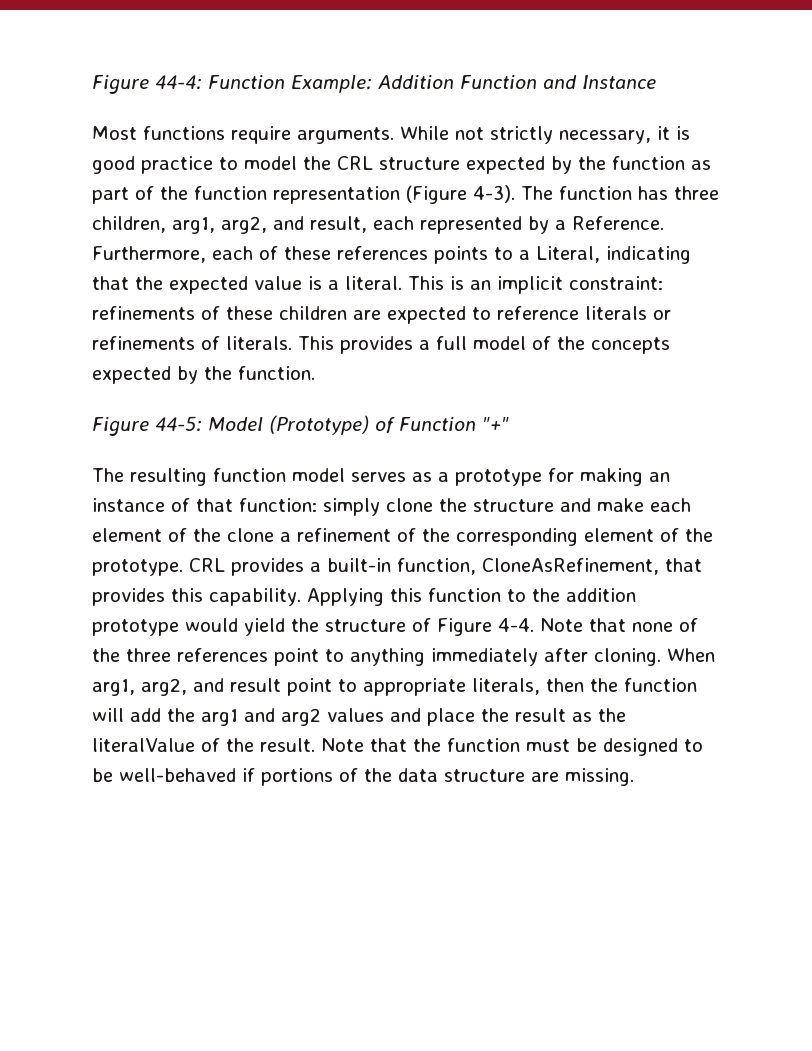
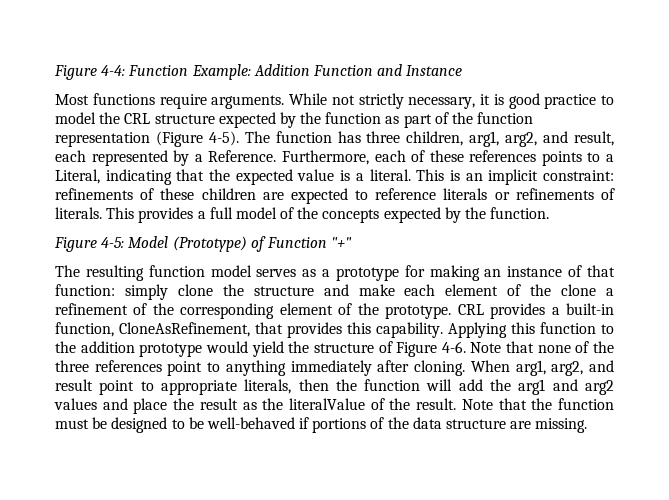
[92,75,202,94] Figure 44-4: -> [54,65,126,80] Figure 4-4:
[473,185,515,203] 4-3). -> [208,131,239,146] 4-5).
[155,416,202,432] 44-5: -> [101,237,125,248] 4-5:
[498,618,534,632] 4-4. -> [441,341,466,353] 4-6.

